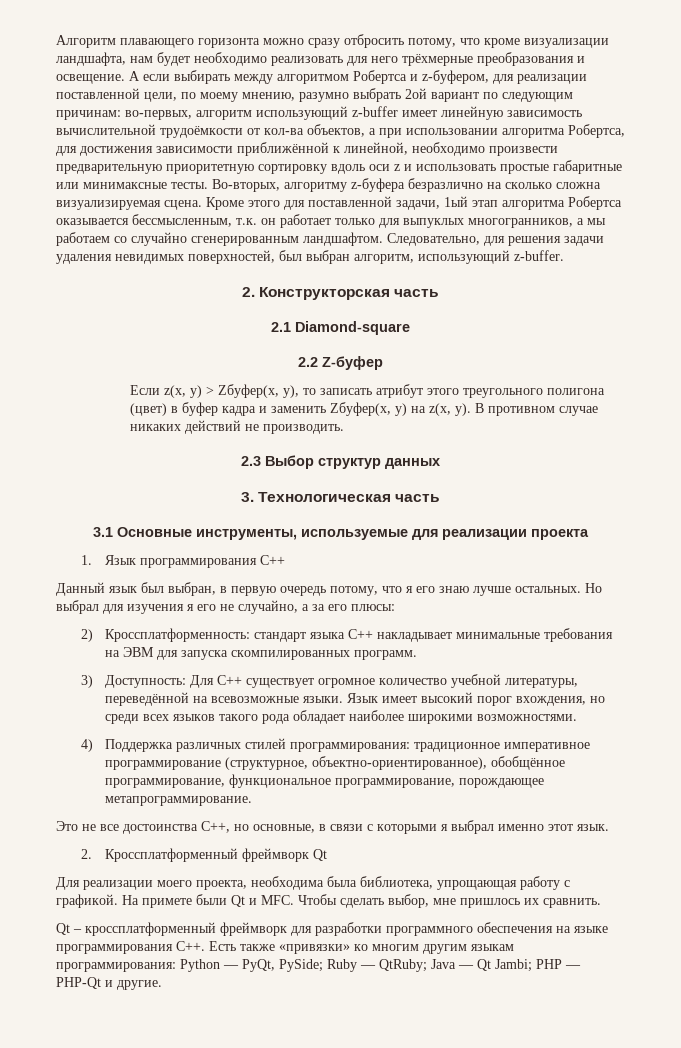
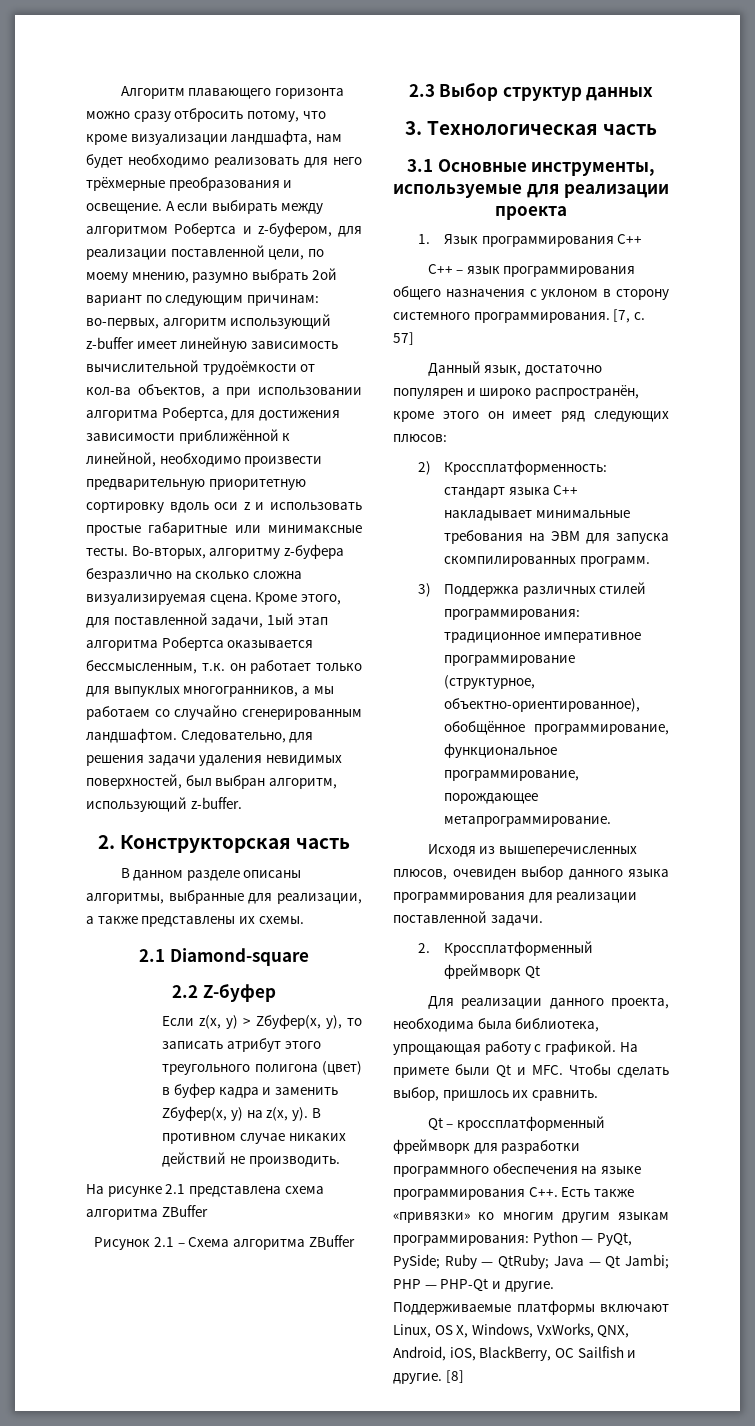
[248,200,280,207] этого -> [300,594,341,605] этого,
(440, 293) none -> [120,868,302,881] [86,890,362,904] [86,916,304,927] // В данном разделе описаны алгоритмы, выбранные для реализации, а также представлены их схемы.
(345, 429) none -> [86,1184,324,1197] [86,1205,208,1220] [94,1235,355,1250] // На рисунке 2.1 представлена схема алгоритма ZBuffer // Рисунок 2.1 – Схема алгоритма ZBuffer
[56,582,602,596] [56,600,395,614] Данный язык был выбран, в первую очередь потому, что я его знаю лучше остальных. Но выбрал для изучения я его не случайно, а за его плюсы: -> [427,264,636,277] [393,286,669,300] [393,309,645,323] [393,332,414,345] [427,361,602,376] [393,385,639,399] [393,411,669,422] [393,434,447,442] C++ – язык программирования общего назначения с уклоном в сторону системного программирования. [7, с. 57] // Данный язык, достаточно популярен и широко распространён, кроме этого он имеет ряд следующих плюсов:
[105,674,579,688] [105,692,606,706] [105,710,578,724] [80,739,93,752] Доступность: Для C++ существует огромное количество учебной литературы, переведённой на всевозможные языки. Язык имеет высокий порог вхождения, но среди всех языков такого рода обладает наиболее широкими возможностями. // 4) -> (432, 590) none
[56,820,609,834] Это не все достоинства C++, но основные, в связи с которыми я выбрал именно этот язык. -> [427,844,637,857] [393,866,669,880] [393,892,638,903] [393,911,543,926] Исходя из вышеперечисленных плюсов, очевиден выбор данного языка программирования для реализации поставленной задачи.
[157,880,192,887] моего -> [549,998,604,1009] данного
[433,898,456,905] мне -> (439, 1094) none
(162, 985) none -> [393,1300,669,1315] [393,1323,630,1338] [393,1346,637,1361] [393,1370,464,1384] Поддерживаемые платформы включают Linux, OS X, Windows, VxWorks, QNX, Android, iOS, BlackBerry, ОС Sailfish и другие. [8]

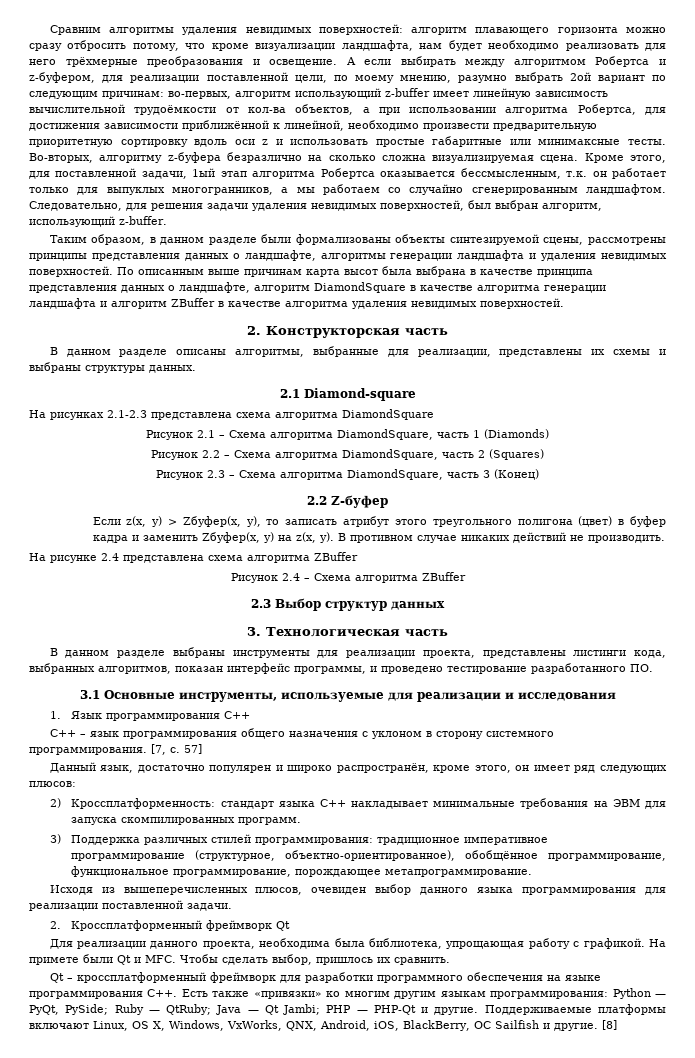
[120,86,185,99] Алгоритм -> [49,24,468,35] Сравним алгоритмы удаления невидимых поверхностей: алгоритм
(242, 803) none -> [49,234,666,245] [29,250,667,261] [29,266,593,277] [29,282,606,293] [29,298,564,309] // Таким образом, в данном разделе были формализованы объекты синтезируемой сцены, рассмотрены принципы представления данных о ландшафте, алгоритмы генерации ландшафта и удаления невидимых поверхностей. По описанным выше причинам карта высот была выбрана в качестве принципа представления данных о ландшафте, алгоритм DiamondSquare в качестве алгоритма генерации ландшафта и алгоритм ZBuffer в качестве алгоритма удаления невидимых поверхностей.
[86,916,304,927] [139,948,309,966] а также представлены их схемы. // 2.1 Diamond-square -> [499,349,666,357] [29,362,196,373] [279,388,416,401] [29,409,434,420] [146,429,549,440] [151,449,544,460] [156,469,539,480] представлены их схемы и выбраны структуры данных. // 2.1 Diamond-square // На рисунках 2.1-2.3 представлена схема алгоритма DiamondSquare // Рисунок 2.1 – Схема алгоритма DiamondSquare, часть 1 (Diamonds) // Рисунок 2.2 – Схема алгоритма DiamondSquare, часть 2 (Squares) // Рисунок 2.3 – Схема алгоритма DiamondSquare, часть 3 (Конец)
[165,1184,186,1194] 2.1 -> [101,553,119,561] 2.4
[154,1237,175,1247] 2.1 -> [281,573,300,581] 2.4
(658, 129) none -> [49,647,666,658] [29,663,653,674] // В данном разделе выбраны инструменты для реализации проекта, представлены листинги кода, выбранных алгоритмов, показан интерфейс программы, и проведено тестирование разработанного ПО.
[495,206,567,220] проекта -> [504,692,616,701] и исследования
[442,411,479,419] этого -> [474,765,511,773] этого,

